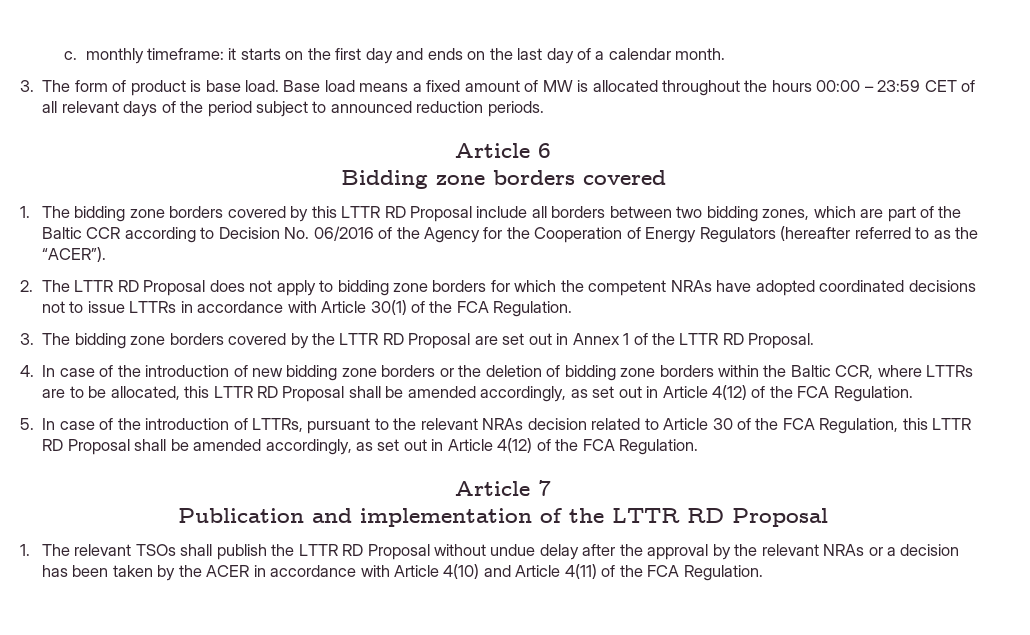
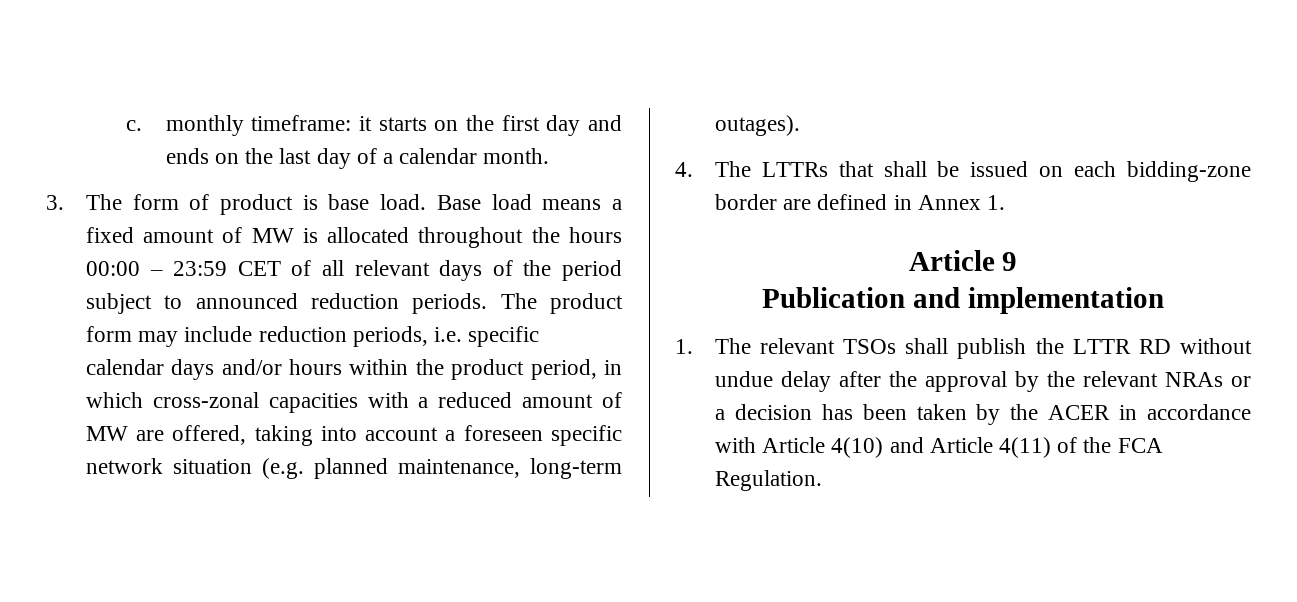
[455,143,551,158] [340,170,666,189] [20,206,962,222] [41,226,978,243] [41,247,106,262] [20,280,976,296] [41,300,573,317] [20,333,815,349] [20,365,974,381] [42,385,913,402] [20,418,972,434] [42,438,699,455] [455,480,551,496] // Article 6 // Bidding zone borders covered // 1. The bidding zone borders covered by this LTTR RD Proposal include all borders between two bidding zones, which are part of the Baltic CCR according to Decision No. 06/2016 of the Agency for the Cooperation of Energy Regulators (hereafter referred to as the “ACER”). // 2. The LTTR RD Proposal does not apply to bidding zone borders for which the competent NRAs have adopted coordinated decisions not to issue LTTRs in accordance with Article 30(1) of the FCA Regulation. // 3. The bidding zone borders covered by the LTTR RD Proposal are set out in Annex 1 of the LTTR RD Proposal. // 4. In case of the introduction of new bidding zone borders or the deletion of bidding zone borders within the Baltic CCR, where LTTRs are to be allocated, this LTTR RD Proposal shall be amended accordingly, as set out in Article 4(12) of the FCA Regulation. // 5. In case of the introduction of LTTRs, pursuant to the relevant NRAs decision related to Article 30 of the FCA Regulation, this LTTR RD Proposal shall be amended accordingly, as set out in Article 4(12) of the FCA Regulation. // Article 7 -> [500,293,623,314] [85,326,540,347] [85,359,622,380] [85,392,622,413] [85,425,622,446] [85,458,622,479] [714,115,800,136] [675,161,1251,182] [714,194,1005,210] [908,250,1018,271] The product form may include reduction periods, i.e. specific calendar days and/or hours within the product period, in which cross-zonal capacities with a reduced amount of MW are offered, taking into account a foreseen specific network situation (e.g. planned maintenance, long-term outages). // 4. The LTTRs that shall be issued on each bidding-zone border are defined in Annex 1. // Article 9
[540,508,828,527] of the LTTR RD Proposal -> (1164, 300) none
[367,544,430,560] Proposal -> (1171, 346) none

